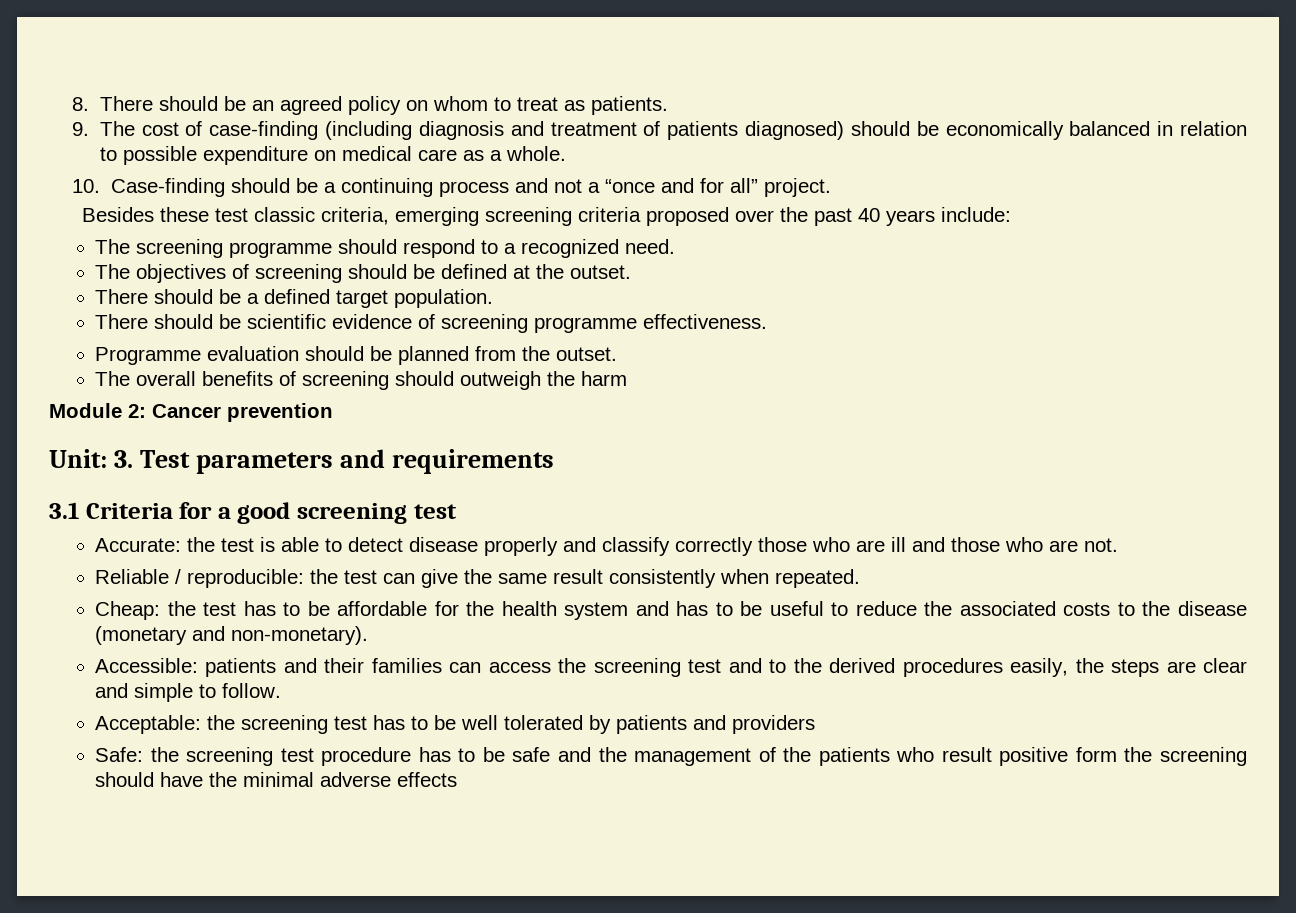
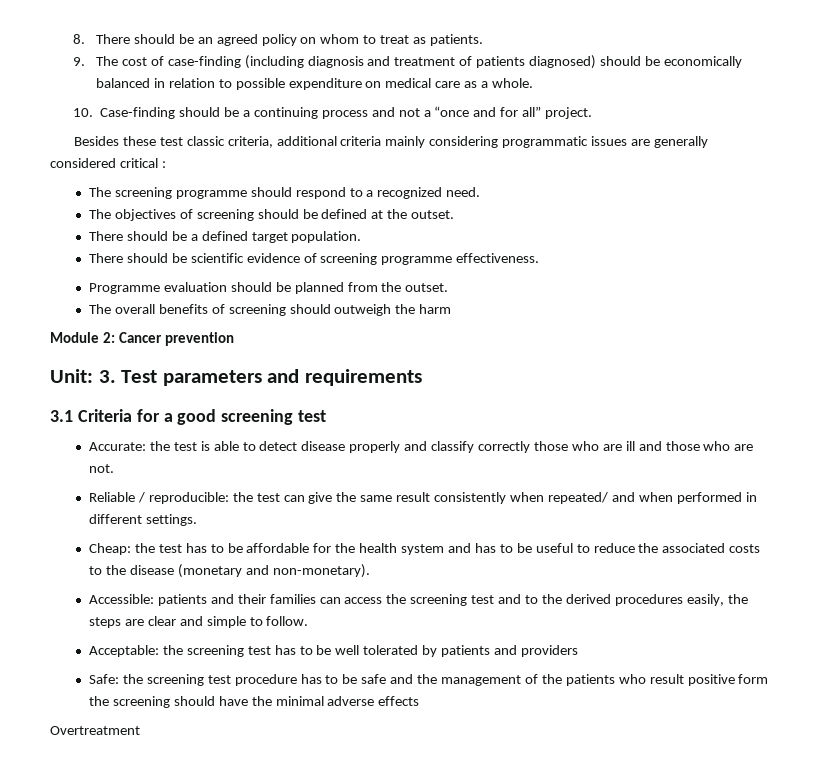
[395,207,1012,226] emerging screening criteria proposed over the past 40 years include: -> [276,136,708,148] [50,158,166,168] additional criteria mainly considering programmatic issues are generally considered critical :
[775,569,861,588] repeated. -> [547,492,757,504] [88,514,197,526] repeated/ and when performed in different settings.
(458, 779) none -> [50,726,140,735] // Overtreatment

